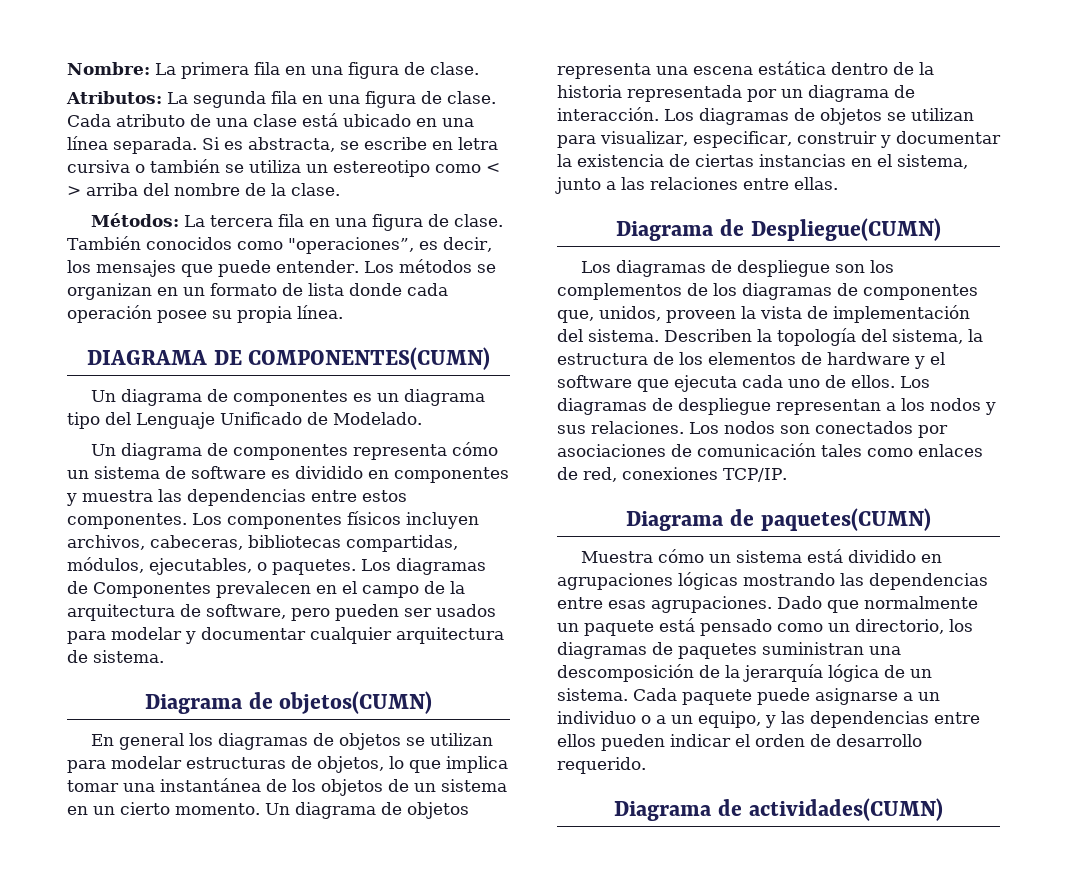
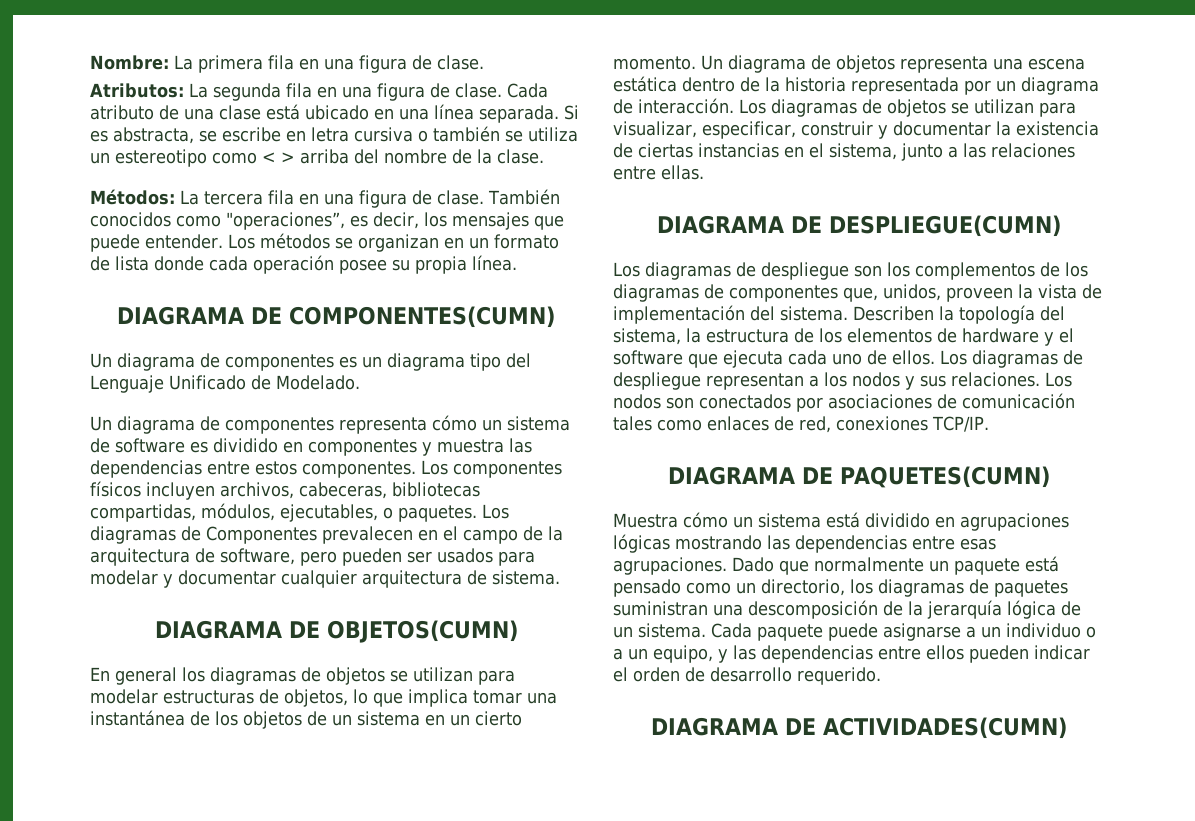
[144,691,433,714] Diagrama de objetos(CUMN) -> [154,620,518,643] DIAGRAMA DE OBJETOS(CUMN)
[616,218,941,241] Diagrama de Despliegue(CUMN) -> [657,215,1061,237] DIAGRAMA DE DESPLIEGUE(CUMN)
[626,508,931,531] Diagrama de paquetes(CUMN) -> [667,466,1051,488] DIAGRAMA DE PAQUETES(CUMN)
[614,798,943,821] Diagrama de actividades(CUMN) -> [651,717,1067,739] DIAGRAMA DE ACTIVIDADES(CUMN)

